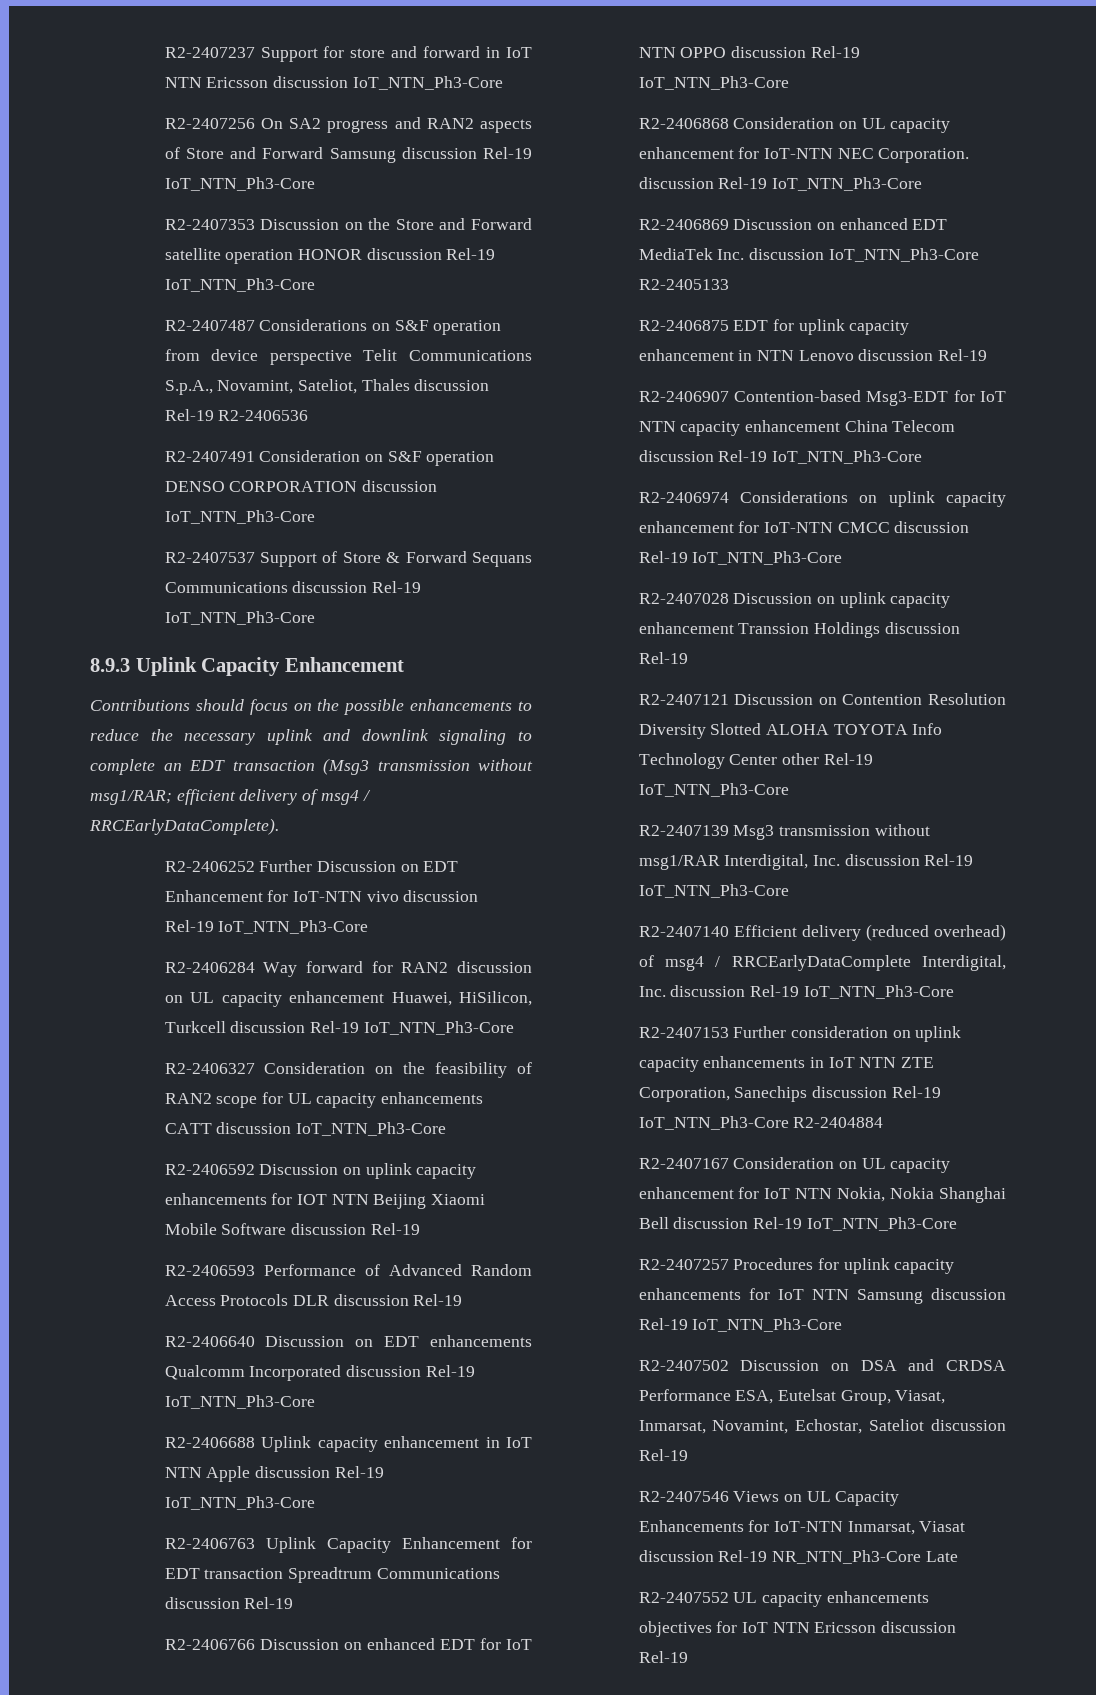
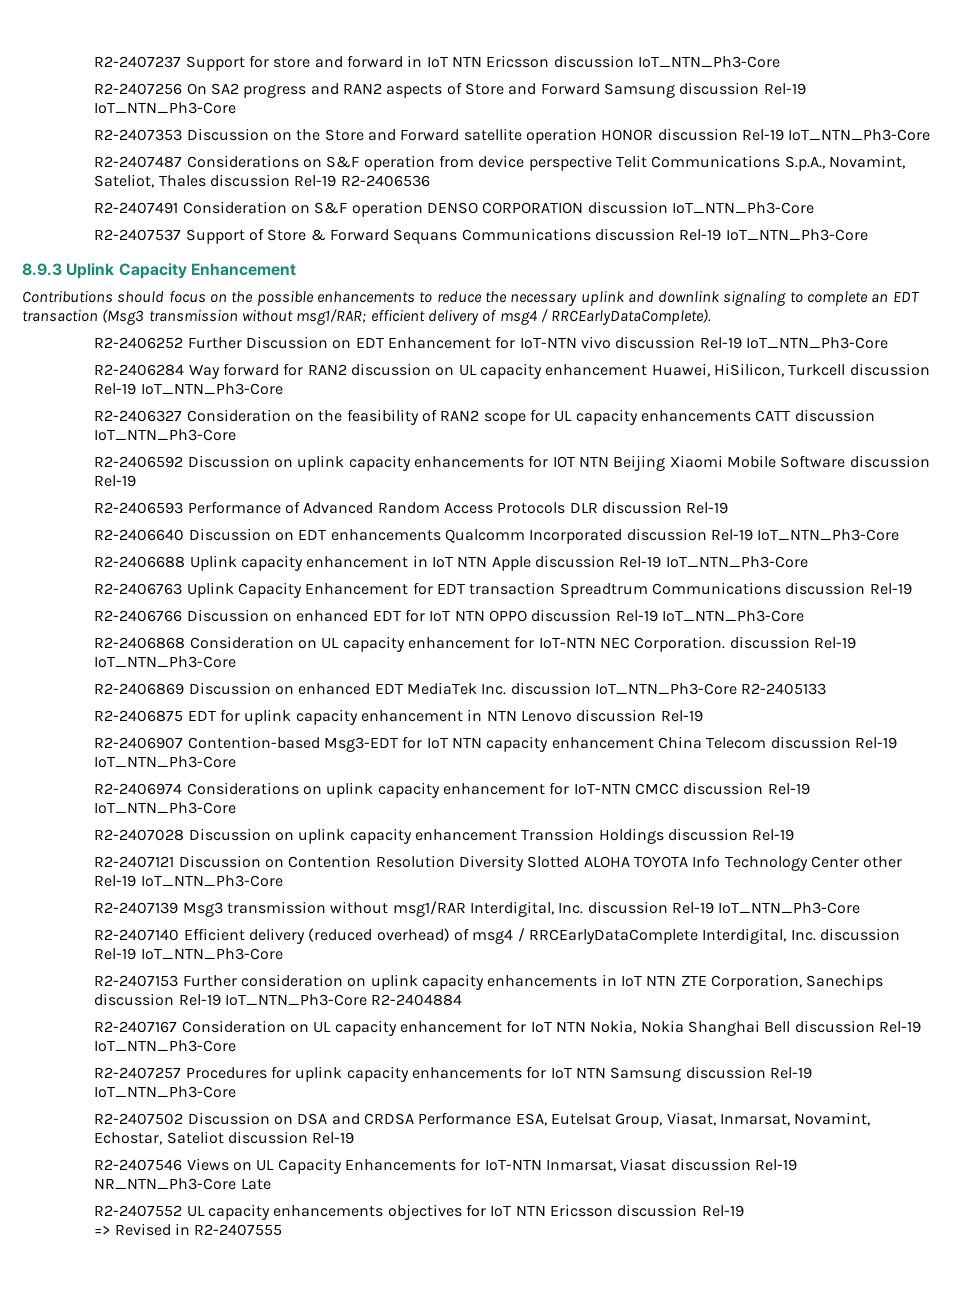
(688, 1657) none -> [94,1223,283,1236] // => Revised in R2-2407555

